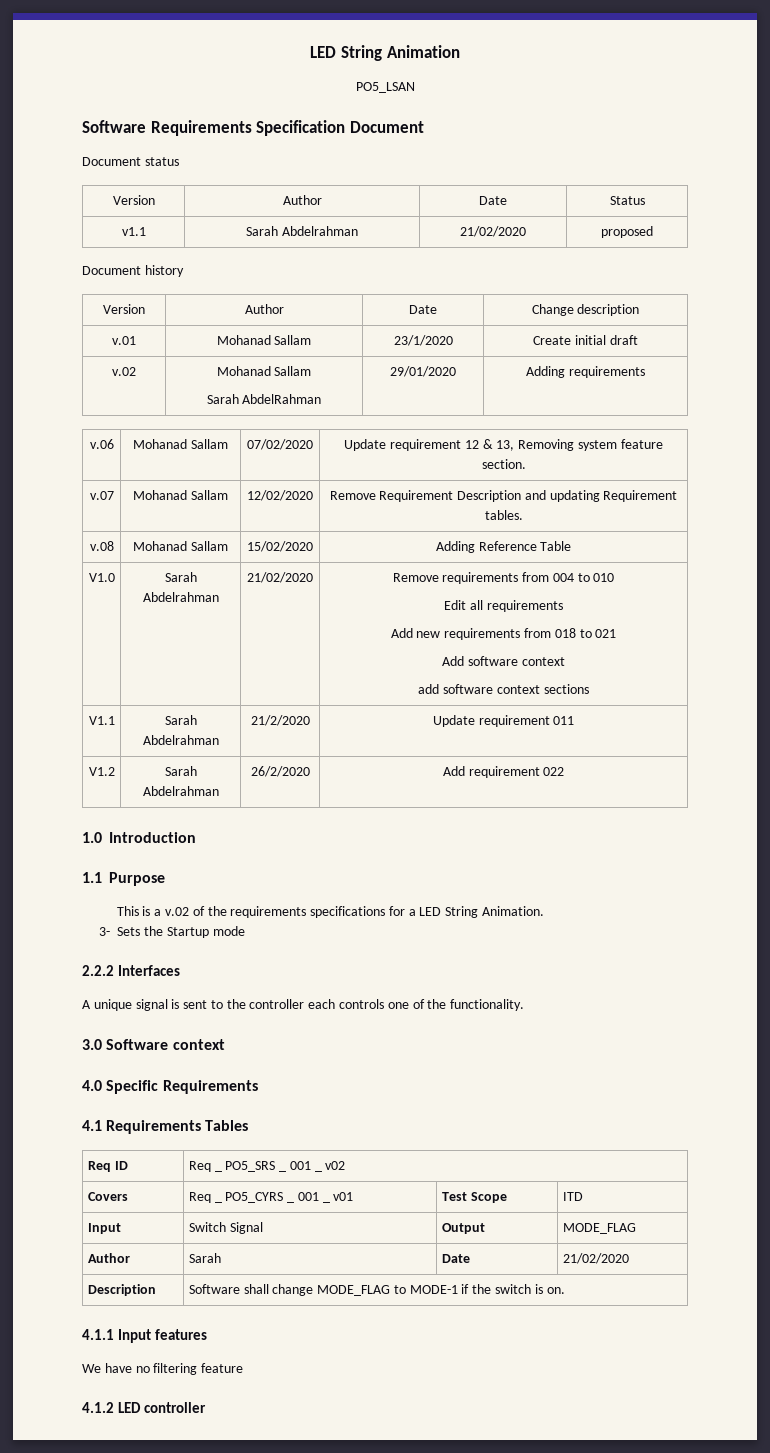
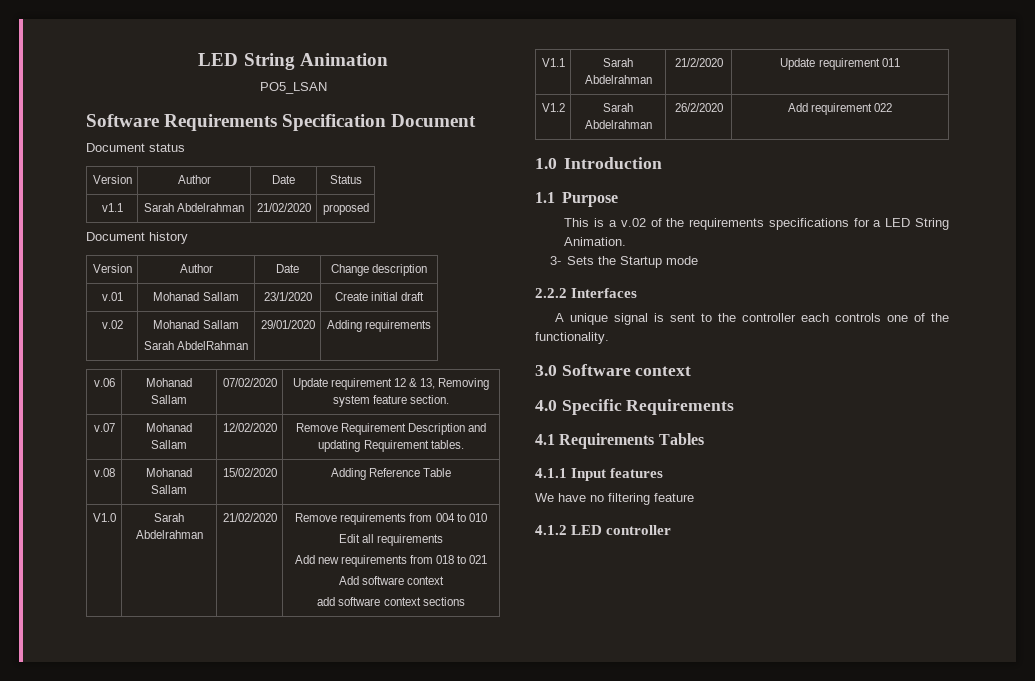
[87,1161,128,1172] [188,1161,287,1172] [289,1161,311,1170] [314,1170,322,1172] [325,1161,346,1170] [87,1192,128,1201] [188,1192,295,1203] [297,1192,319,1201] [322,1201,330,1203] [333,1192,354,1201] [441,1192,507,1203] [562,1192,583,1201] [87,1223,121,1234] [188,1222,263,1234] [441,1223,485,1234] [562,1223,636,1234] [87,1253,130,1263] [188,1253,221,1263] [441,1254,470,1263] [562,1253,629,1264] [87,1284,156,1296] [188,1284,565,1296] // Req ID | Req _ PO5_SRS _ 001 _ v02 // Covers | Req _ PO5_CYRS _ 001 _ v01 | Test Scope | ITD // Input | Switch Signal | Output | MODE_FLAG // Author | Sarah | Date | 21/02/2020 // Description | Software shall change MODE_FLAG to MODE-1 if the switch is on. -> (704, 439) none

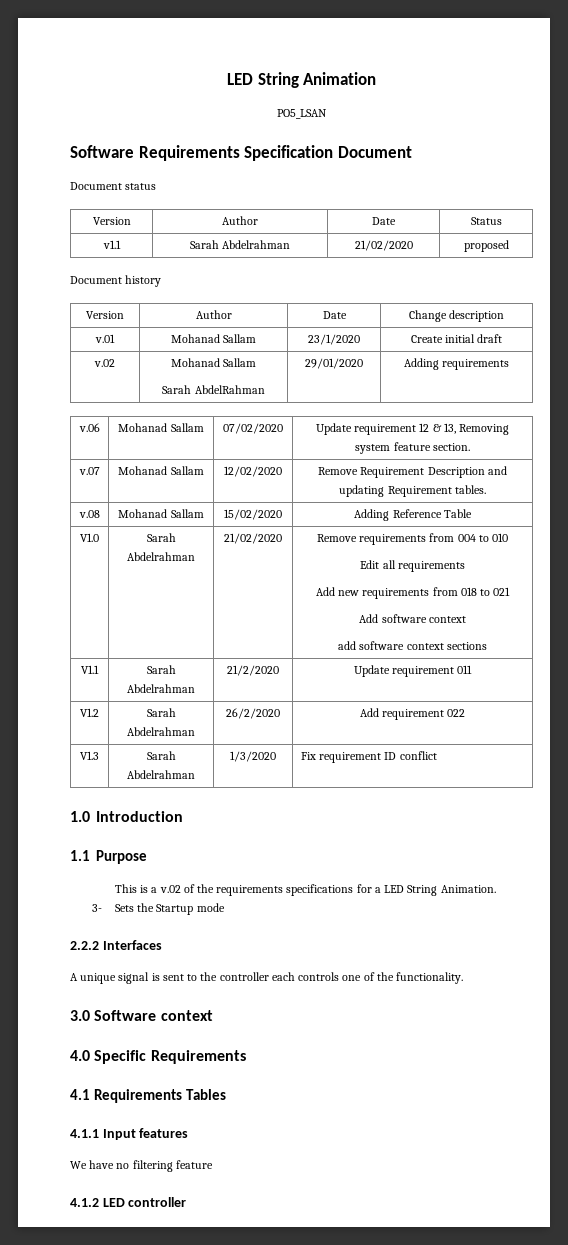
(893, 107) none -> [80,751,99,760] [146,751,176,760] [127,770,195,779] [230,751,276,762] [300,751,437,763] // V1.3 | Sarah Abdelrahman | 1/3/2020 | Fix requirement ID conflict

